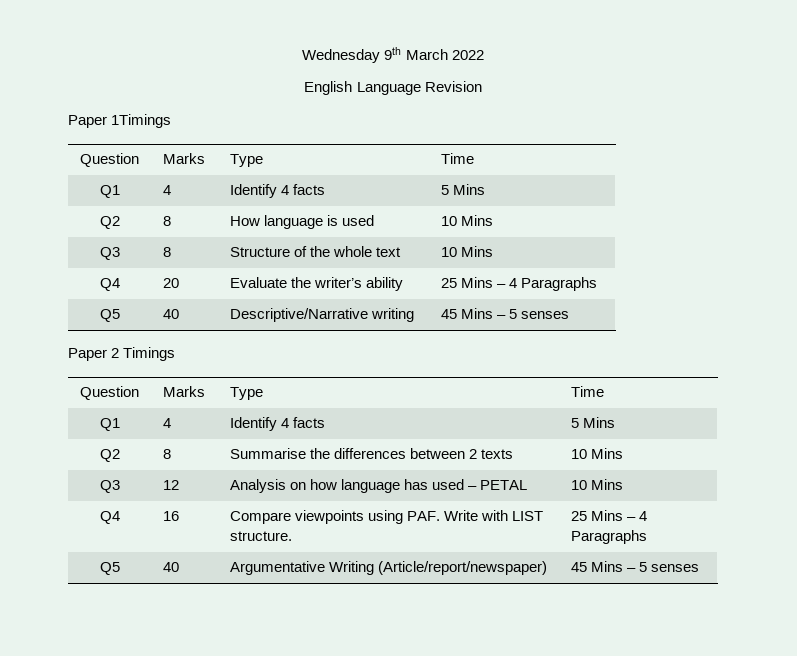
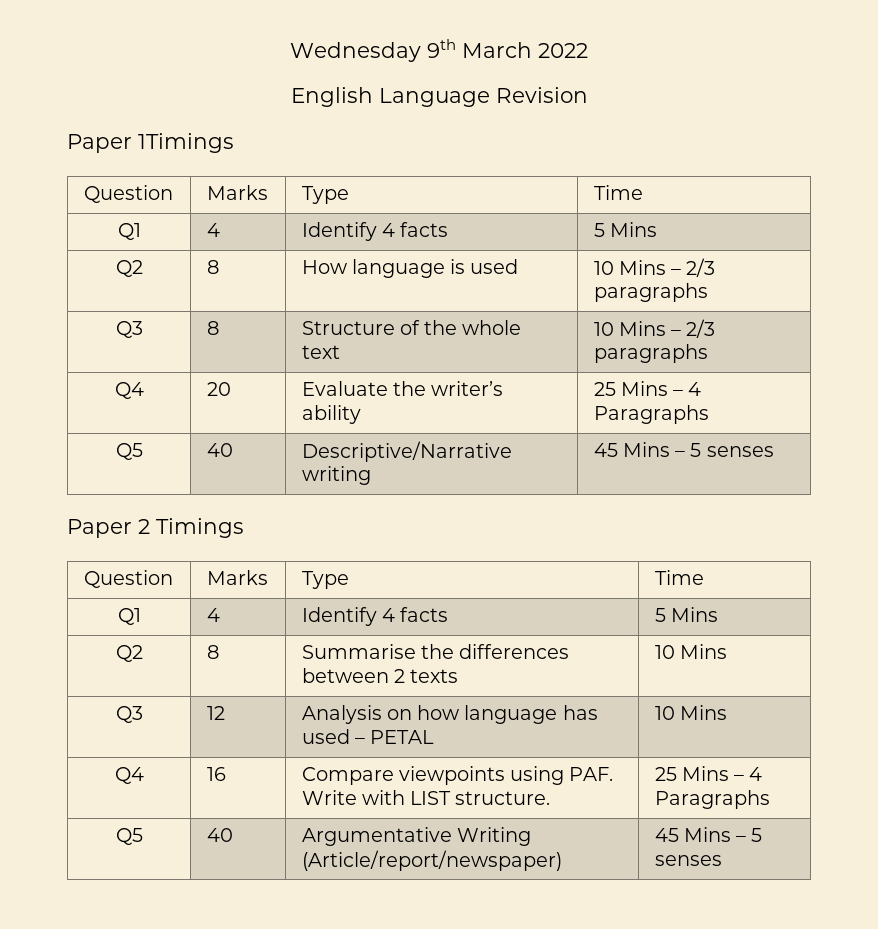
(494, 220) none -> [671,258,716,277] [593,283,708,302] – 2/3 paragraphs
(494, 251) none -> [671,319,716,338] [593,344,708,363] – 2/3 paragraphs

